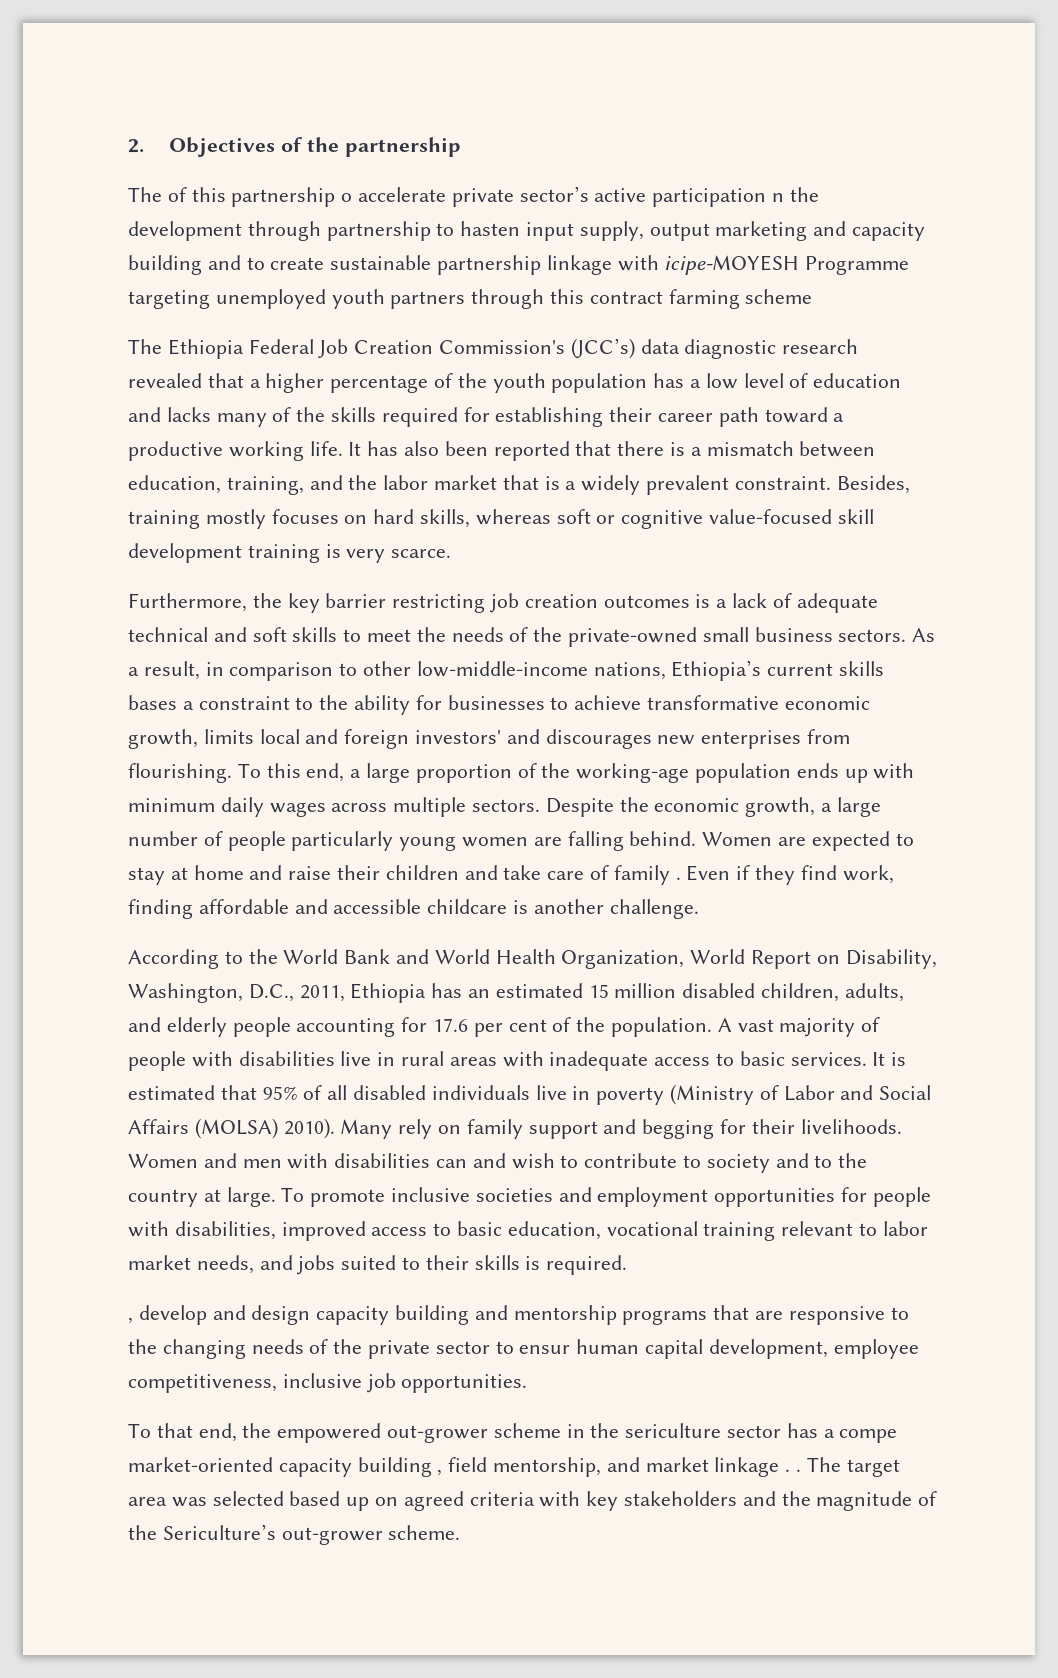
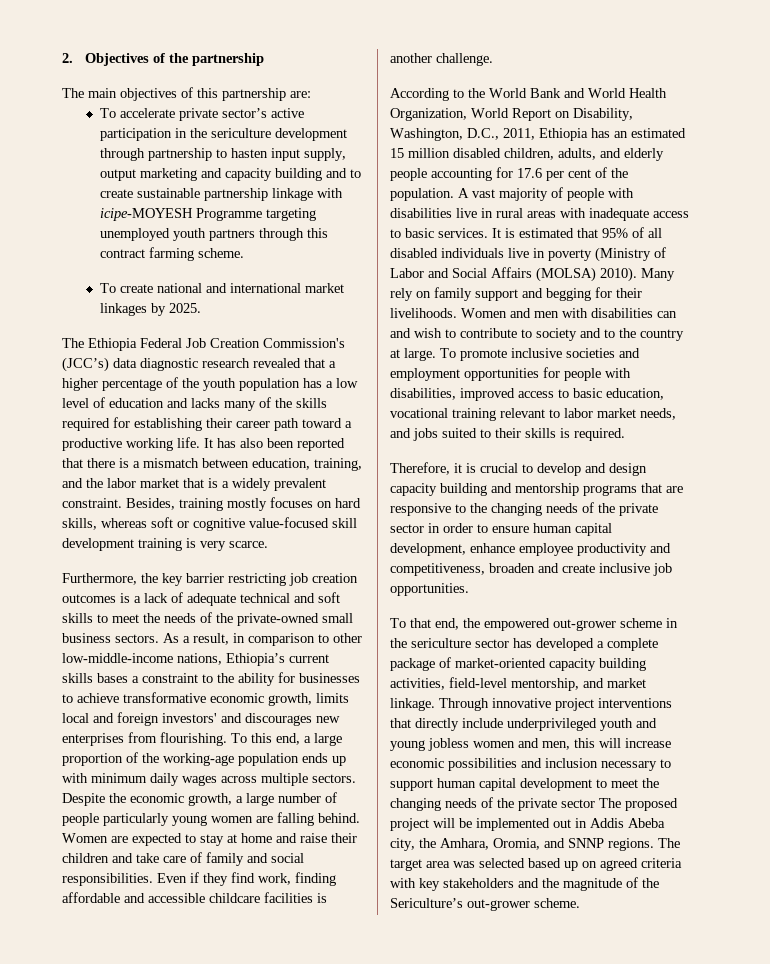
(162, 194) none -> [88,88,177,101] main objectives
[341,193,353,202] o -> [290,91,311,98] [100,108,117,118] are: // To
[772,187,819,202] n the -> [175,128,272,138] in the sericulture
[745,289,813,304] scheme -> [198,248,245,258] [100,283,345,293] [100,303,202,316] scheme. // To create national and international market linkages by 2025.
[675,877,681,880] . -> [247,853,304,863] [62,873,153,886] and social responsibilities.
(508, 906) none -> [264,892,313,903] facilities
[128,1317,133,1324] , -> [390,462,533,475] Therefore, it is crucial to
[495,1339,919,1359] [128,1374,277,1393] to ensur human capital development, employee competitiveness, -> [428,523,612,536] [390,543,671,556] [390,563,595,576] in order to ensure human capital development, enhance employee productivity and competitiveness, broaden and create
[823,1429,898,1443] a compe -> [536,638,658,651] [390,657,451,671] developed a complete package of
[437,1457,488,1476] , field -> [390,677,507,690] activities, field-level
[714,1457,802,1477] linkage . . -> [390,698,672,711] [390,718,657,731] [390,738,671,751] [390,758,671,771] [390,778,659,791] [390,797,678,811] [390,818,665,831] [390,838,654,851] linkage. Through innovative project interventions that directly include underprivileged youth and young jobless women and men, this will increase economic possibilities and inclusion necessary to support human capital development to meet the changing needs of the private sector The proposed project will be implemented out in Addis Abeba city, the Amhara, Oromia, and SNNP regions.

